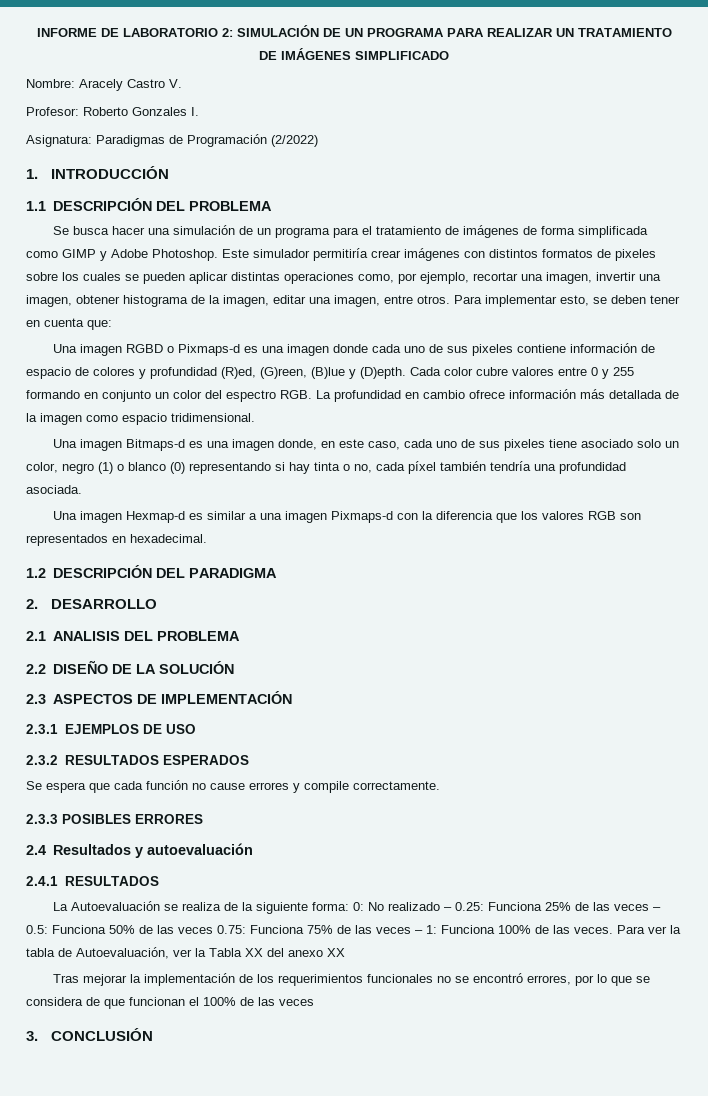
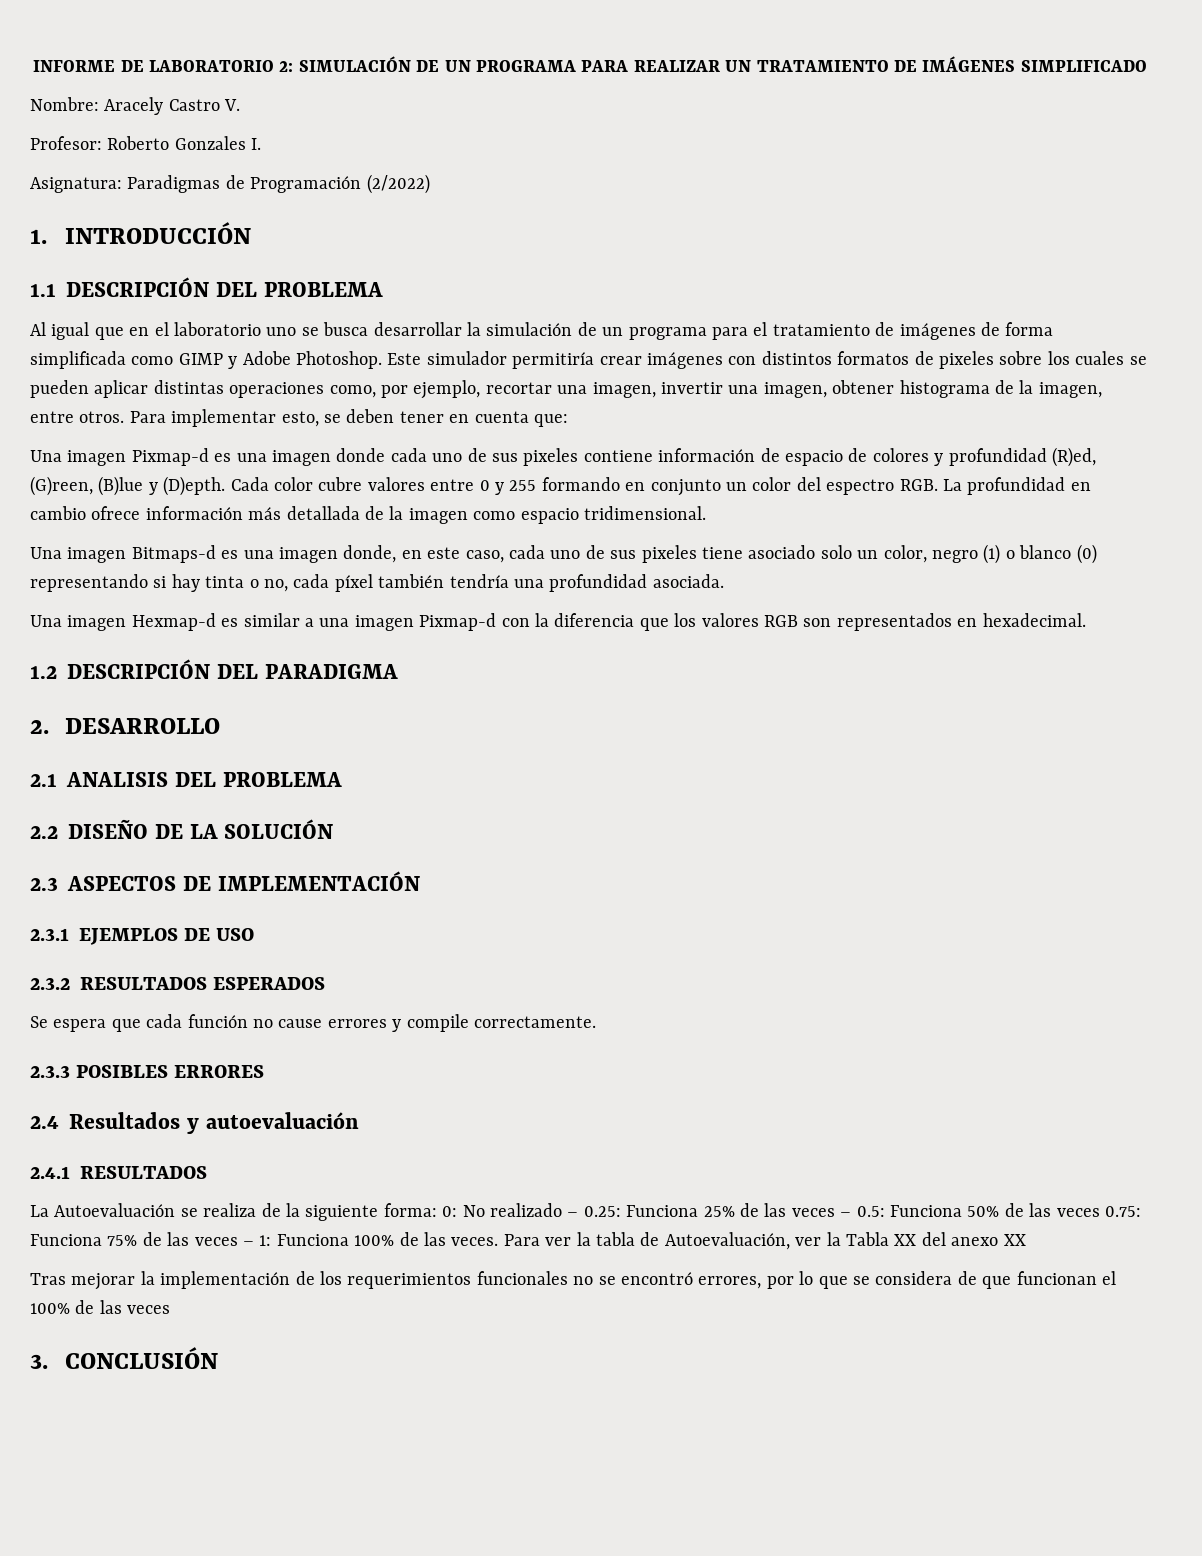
[52,226,170,235] Se busca hacer una -> [30,322,481,340] Al igual que en el laboratorio uno se busca desarrollar la
[273,295,380,307] editar una imagen, -> (1102, 390) none
[125,344,240,356] RGBD o Pixmaps-d -> [131,448,209,466] Pixmap-d
[330,511,393,523] Pixmaps-d -> [419,613,497,631] Pixmap-d

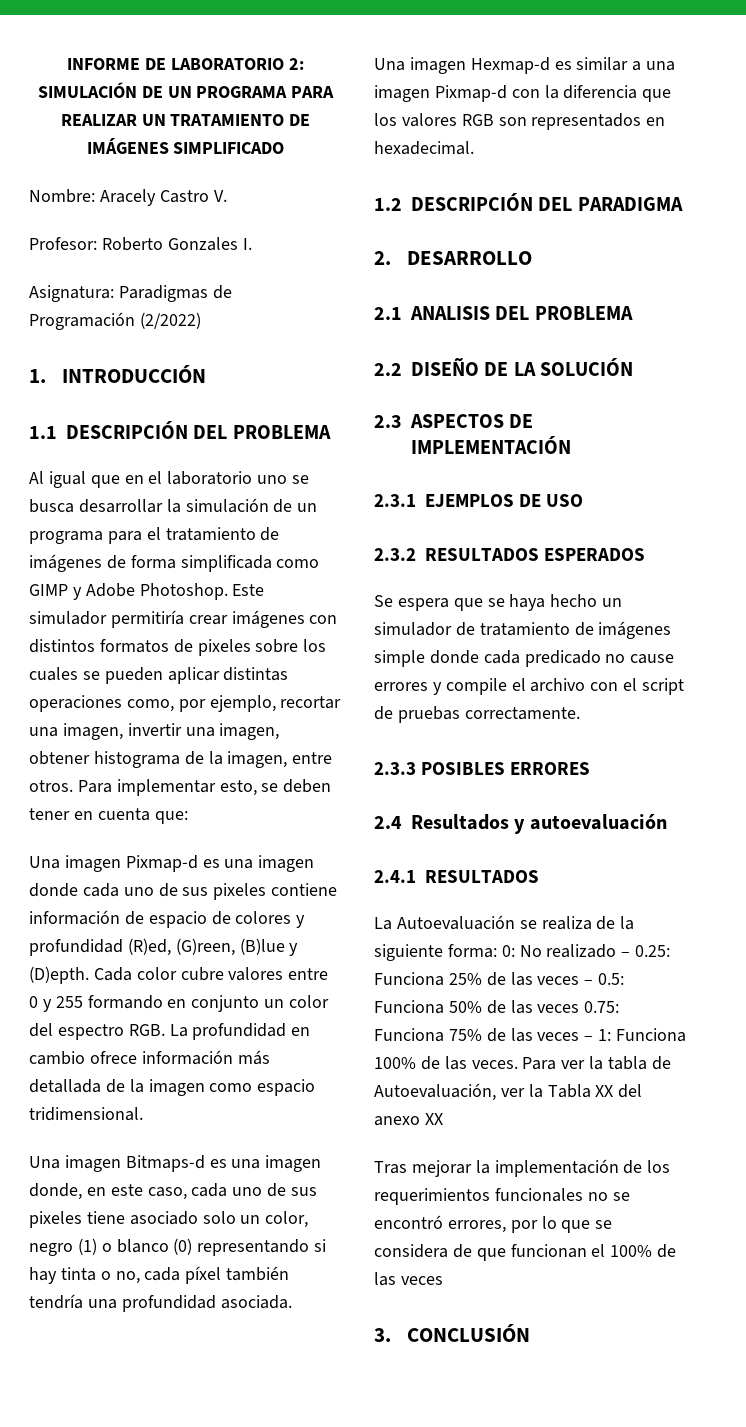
[146,1014,248,1028] cada función -> [487,594,623,611] [374,621,672,639] [374,650,601,667] se haya hecho un simulador de tratamiento de imágenes simple donde cada predicado
(469, 1023) none -> [511,678,685,695] [374,706,460,723] el archivo con el script de pruebas

